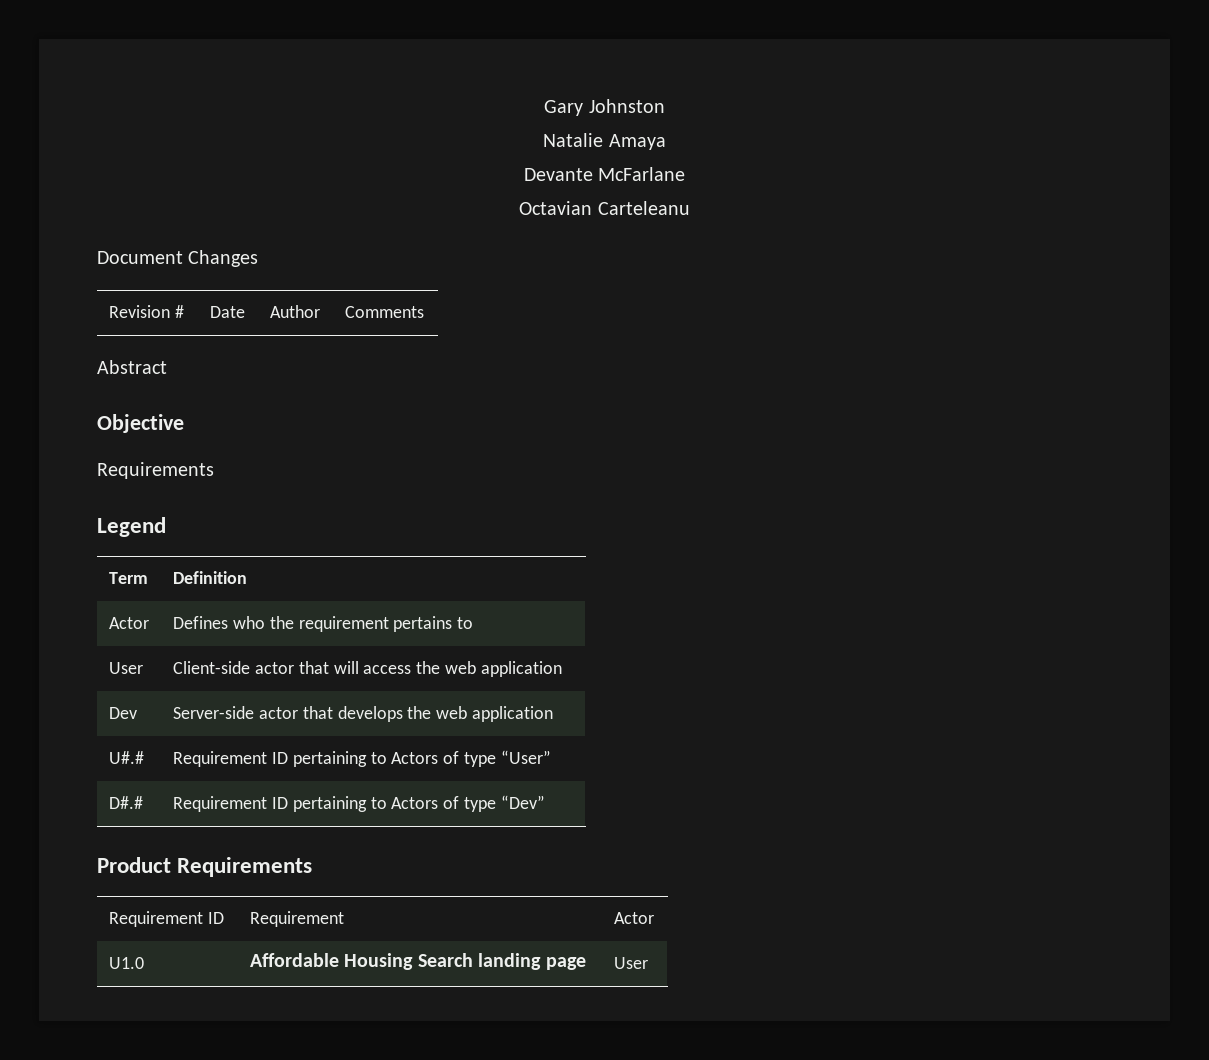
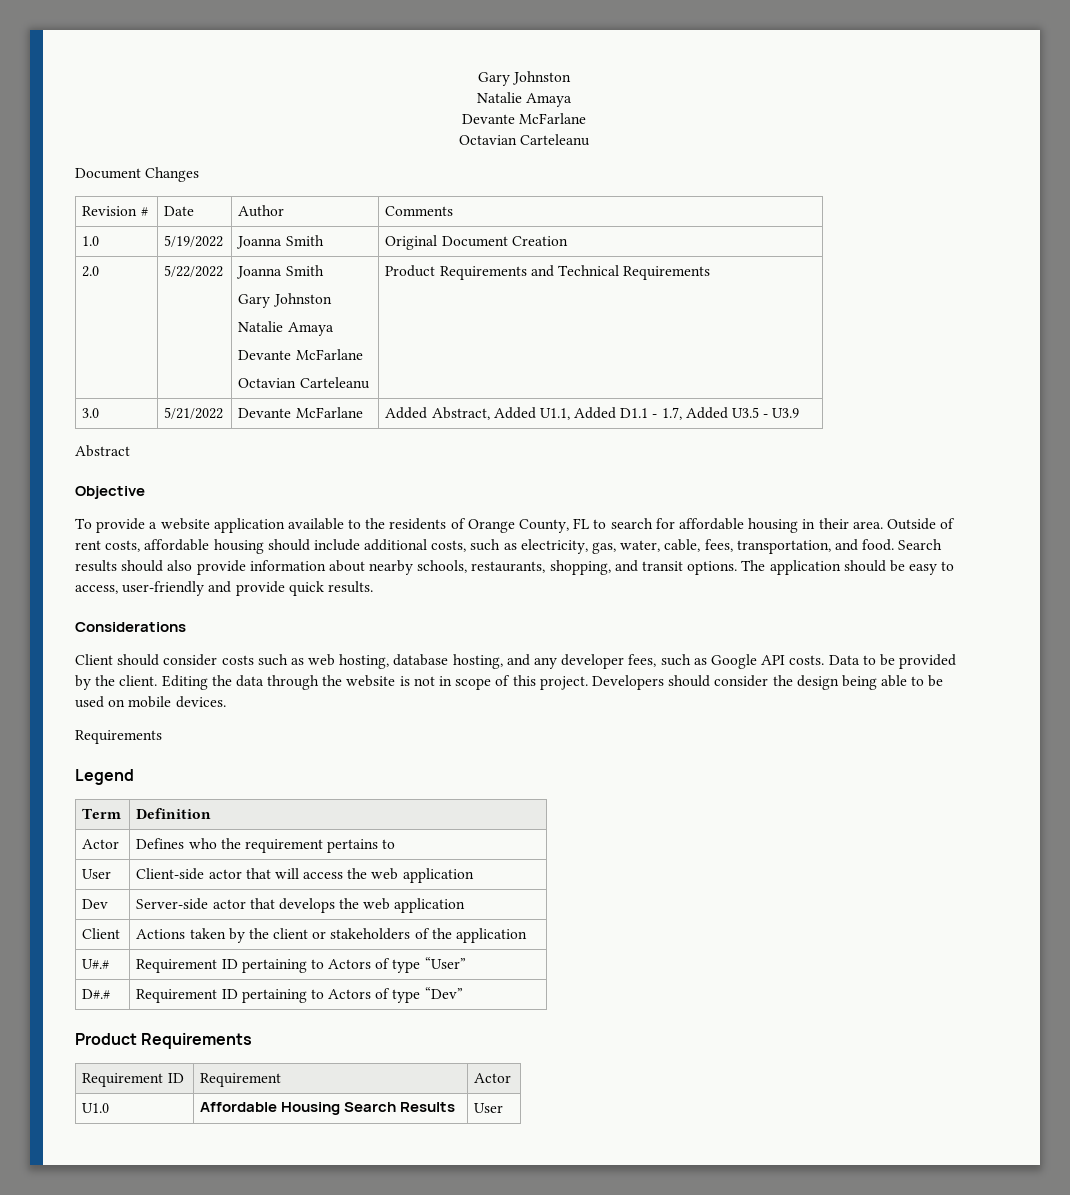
[97,360,167,374] [97,414,184,433] // Abstract // Objective -> [82,236,100,246] [164,235,224,247] [236,235,324,249] [385,235,568,250] [82,266,100,277] [164,265,224,277] [236,265,324,279] [238,293,332,308] [238,321,334,336] [238,349,363,360] [238,377,370,389] [385,265,711,280] [82,408,100,418] [164,407,224,419] [238,407,363,418] [385,407,800,420] [75,445,130,457] [75,486,145,499] [75,518,956,533] [75,539,943,554] [75,560,955,575] [75,581,373,596] [75,622,186,632] [75,654,957,669] [75,675,944,690] [75,696,226,708] // 1.0 | 5/19/2022 | Joanna Smith | Original Document Creation // 2.0 | 5/22/2022 | Joanna Smith // Gary Johnston // Natalie Amaya // Devante McFarlane // Octavian Carteleanu | Product Requirements and Technical Requirements // 3.0 | 5/21/2022 | Devante McFarlane | Added Abstract, Added U1.1, Added D1.1 - 1.7, Added U3.5 - U3.9 // Abstract // Objective // To provide a website application available to the residents of Orange County, FL to search for affordable housing in their area. Outside of rent costs, affordable housing should include additional costs, such as electricity, gas, water, cable, fees, transportation, and food. Search results should also provide information about nearby schools, restaurants, shopping, and transit options. The application should be easy to access, user-friendly and provide quick results. // Considerations // Client should consider costs such as web hosting, database hosting, and any developer fees, such as Google API costs. Data to be provided by the client. Editing the data through the website is not in scope of this project. Developers should consider the design being able to be used on mobile devices.
(554, 714) none -> [82,928,121,939] [136,928,527,943] // Client | Actions taken by the client or stakeholders of the application
[478,953,586,970] landing page -> [400,1102,456,1112] Results

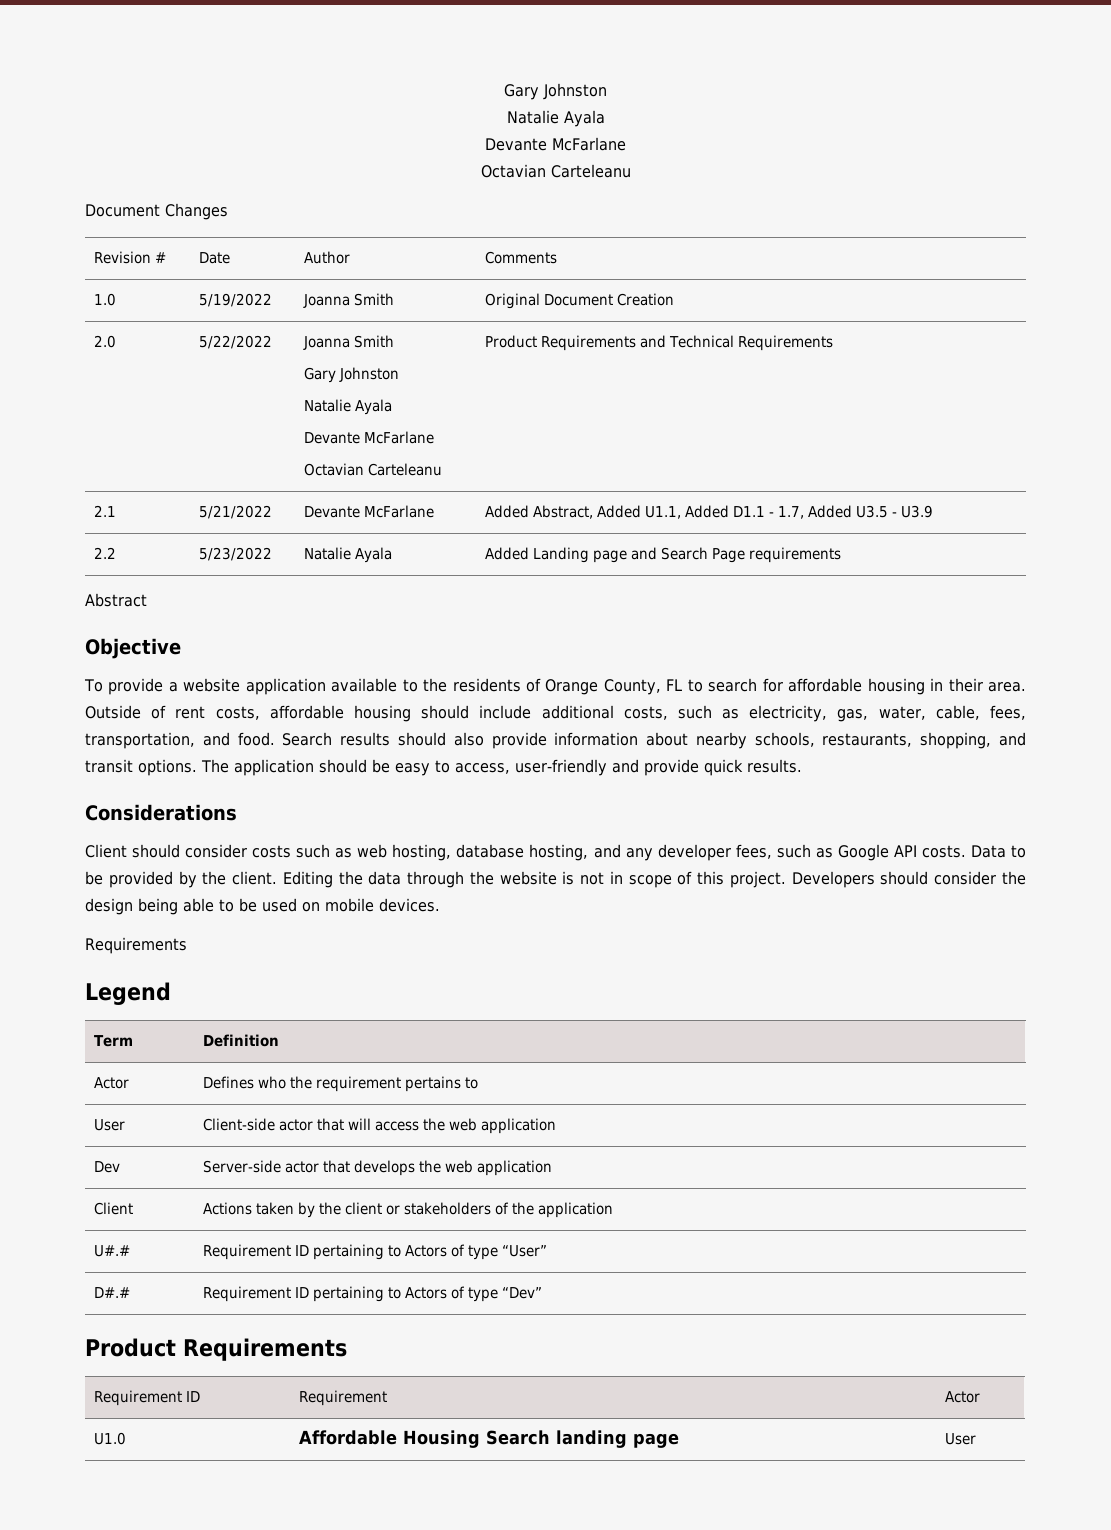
[477,71,572,86] [476,92,573,107] Gary Johnston // Natalie Amaya -> [504,83,607,100] [506,110,605,127] Gary Johnston // Natalie Ayala
[287,322,334,336] Amaya -> [355,399,393,415] Ayala
[82,408,100,418] 3.0 -> [94,505,117,517] 2.1
(800, 413) none -> [94,547,117,559] [199,547,273,561] [304,547,393,563] [485,547,842,563] // 2.2 | 5/23/2022 | Natalie Ayala | Added Landing page and Search Page requirements
[400,1102,456,1112] Results -> [556,1430,680,1448] landing page

